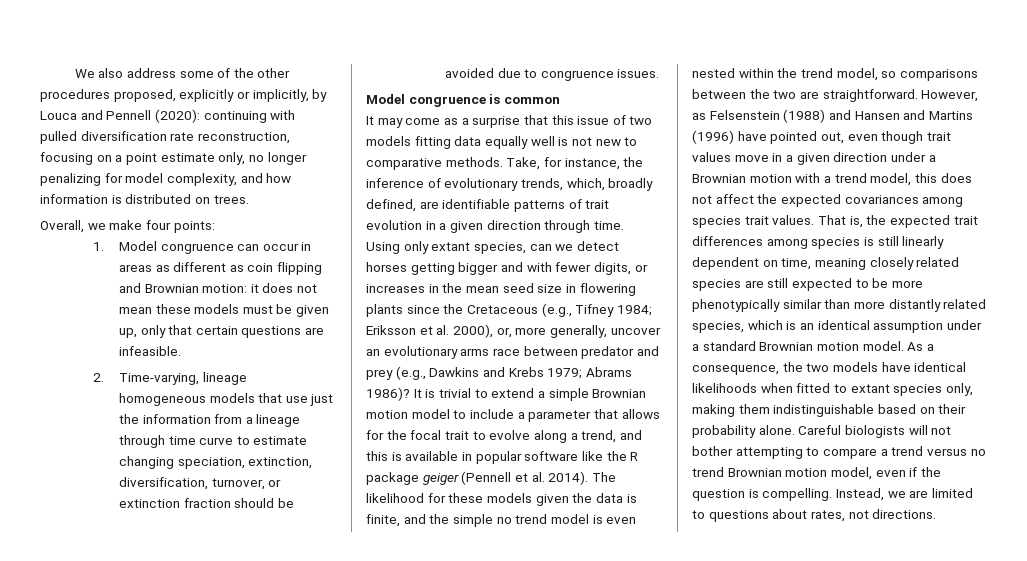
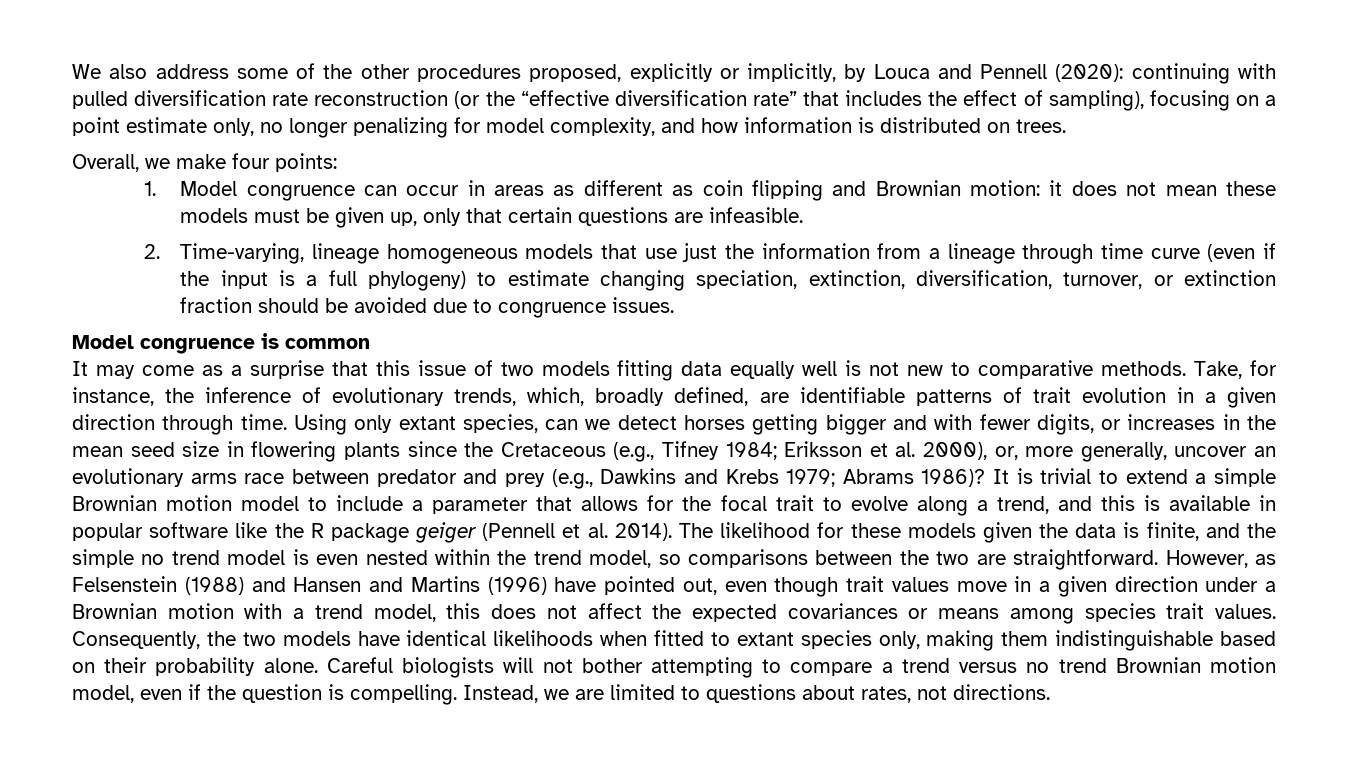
[197,132,290,144] reconstruction, -> [314,90,1144,111] reconstruction (or the “effective diversification rate” that includes the effect of sampling),
(234, 441) none -> [1207,243,1277,262] [180,270,466,291] (even if the input is a full phylogeny)
(919, 199) none -> [908,608,1000,619] or means
[817,215,978,228] [692,236,945,249] [692,257,960,270] [692,278,923,291] [692,299,987,312] [692,320,982,333] [692,341,934,351] [692,365,779,375] That is, the expected trait differences among species is still linearly dependent on time, meaning closely related species are still expected to be more phenotypically similar than more distantly related species, which is an identical assumption under a standard Brownian motion model. As a consequence, -> [72,631,200,649] Consequently,

